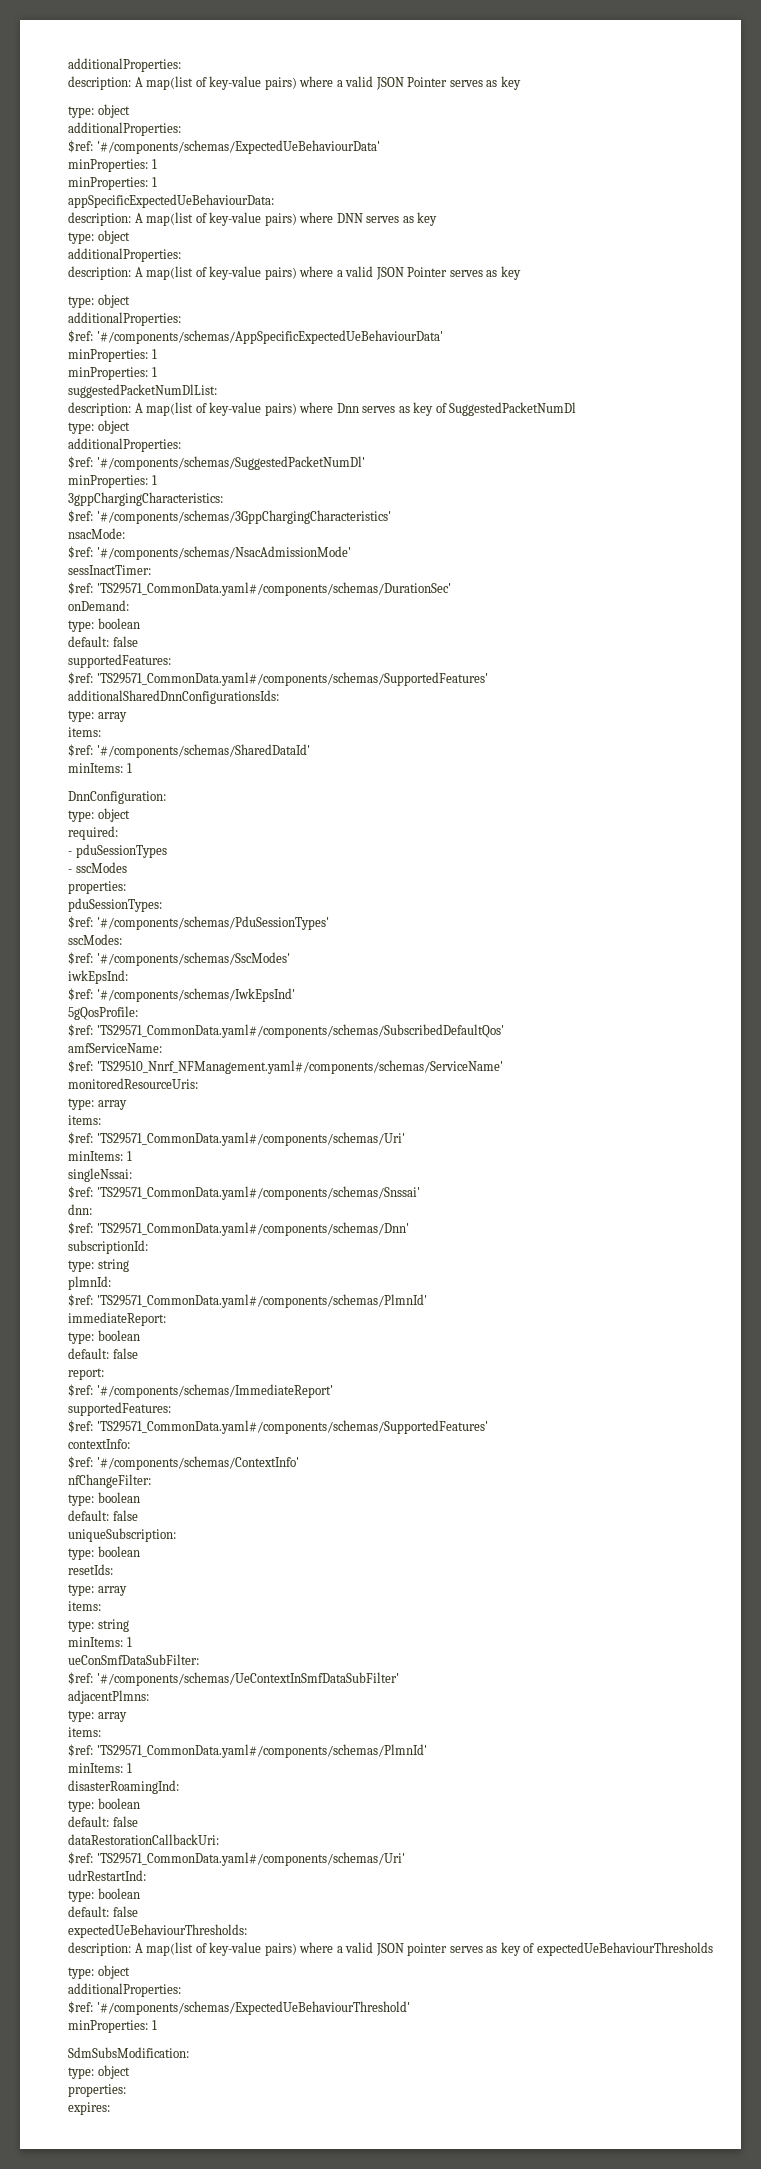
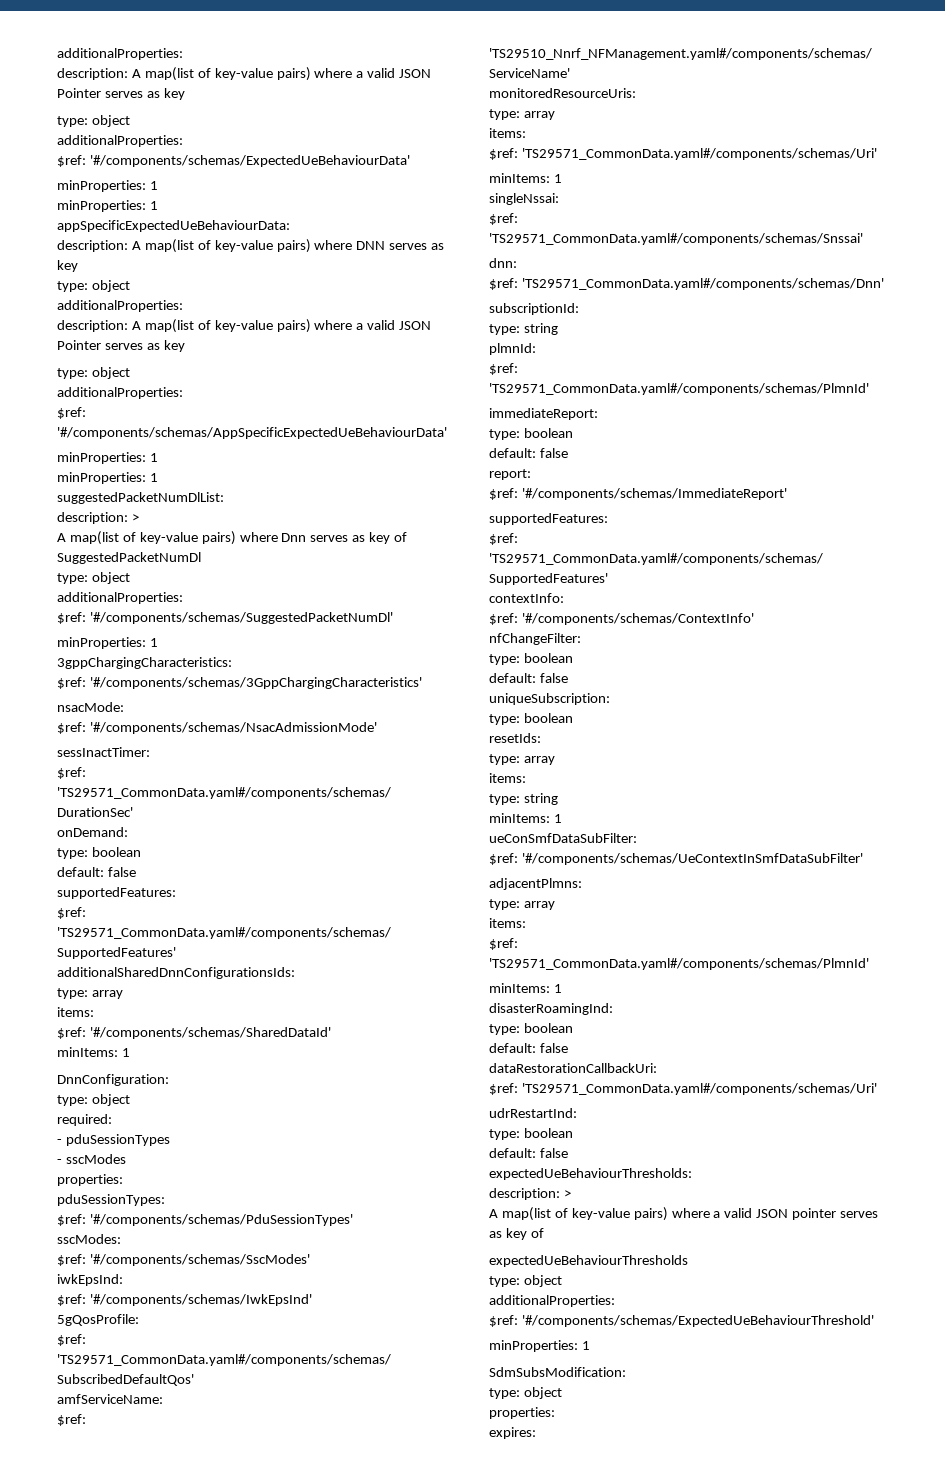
(131, 409) none -> [131,514,139,522] > //
(131, 1949) none -> [563,1190,571,1198] > //
(535, 1948) none -> (544, 1233) //

